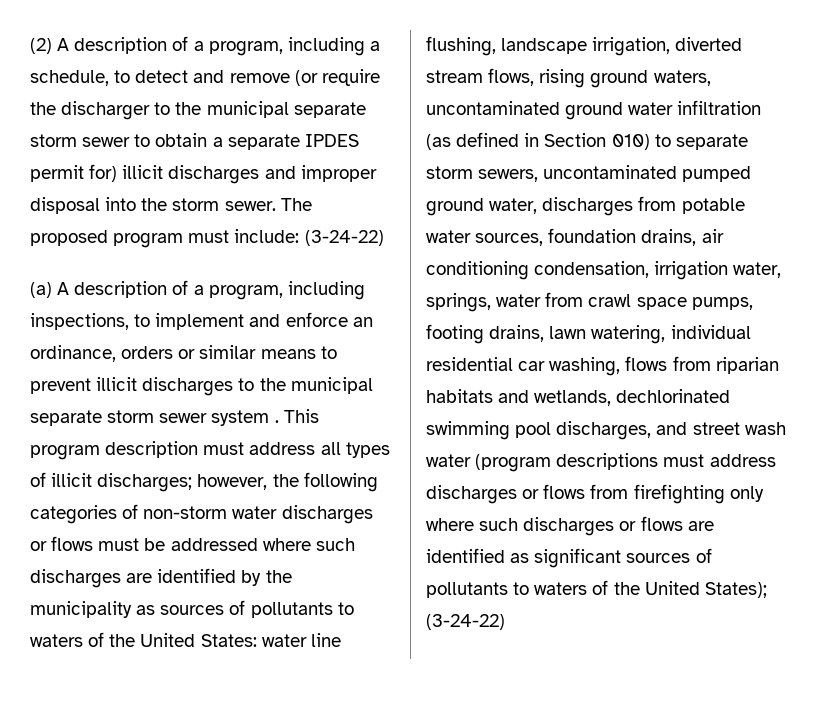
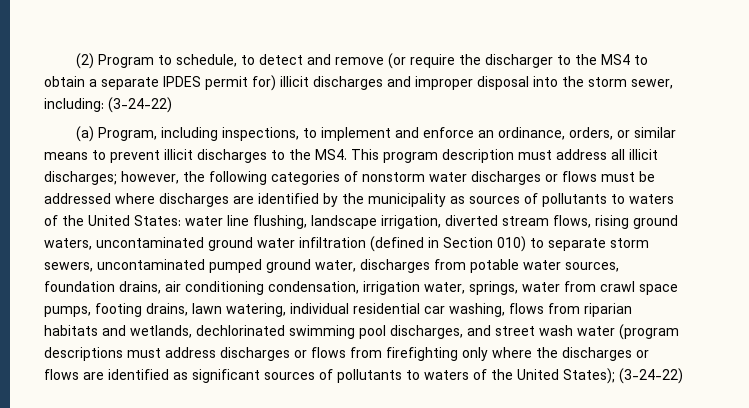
[57,36,380,56] A description of a program, including a -> [98,54,173,68] Program to
[206,101,366,118] [30,134,131,147] municipal separate storm sewer -> [601,54,631,65] MS4
[224,198,312,211] [30,229,384,248] [30,280,283,300] sewer. The proposed program must include: (3-24-22) // (a) A description of a program, -> [631,79,673,89] [44,97,172,113] [76,126,158,142] sewer, including: (3-24-22) // (a) Program,
[121,346,174,359] orders -> [569,127,614,140] orders,
[290,377,373,394] [30,410,279,426] municipal separate storm sewer system . -> [315,149,347,160] MS4.
[345,442,390,458] [30,472,46,487] types of -> (625, 154) none
[143,506,228,519] non-storm -> [362,172,425,182] nonstorm
[315,538,355,551] such -> (155, 198) none
[426,132,520,150] (as defined -> [370,236,424,252] (defined
[479,518,519,531] such -> [536,347,558,358] the

